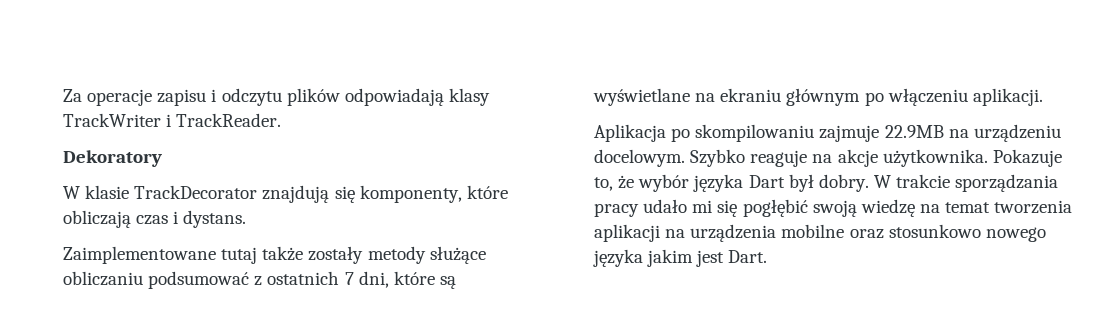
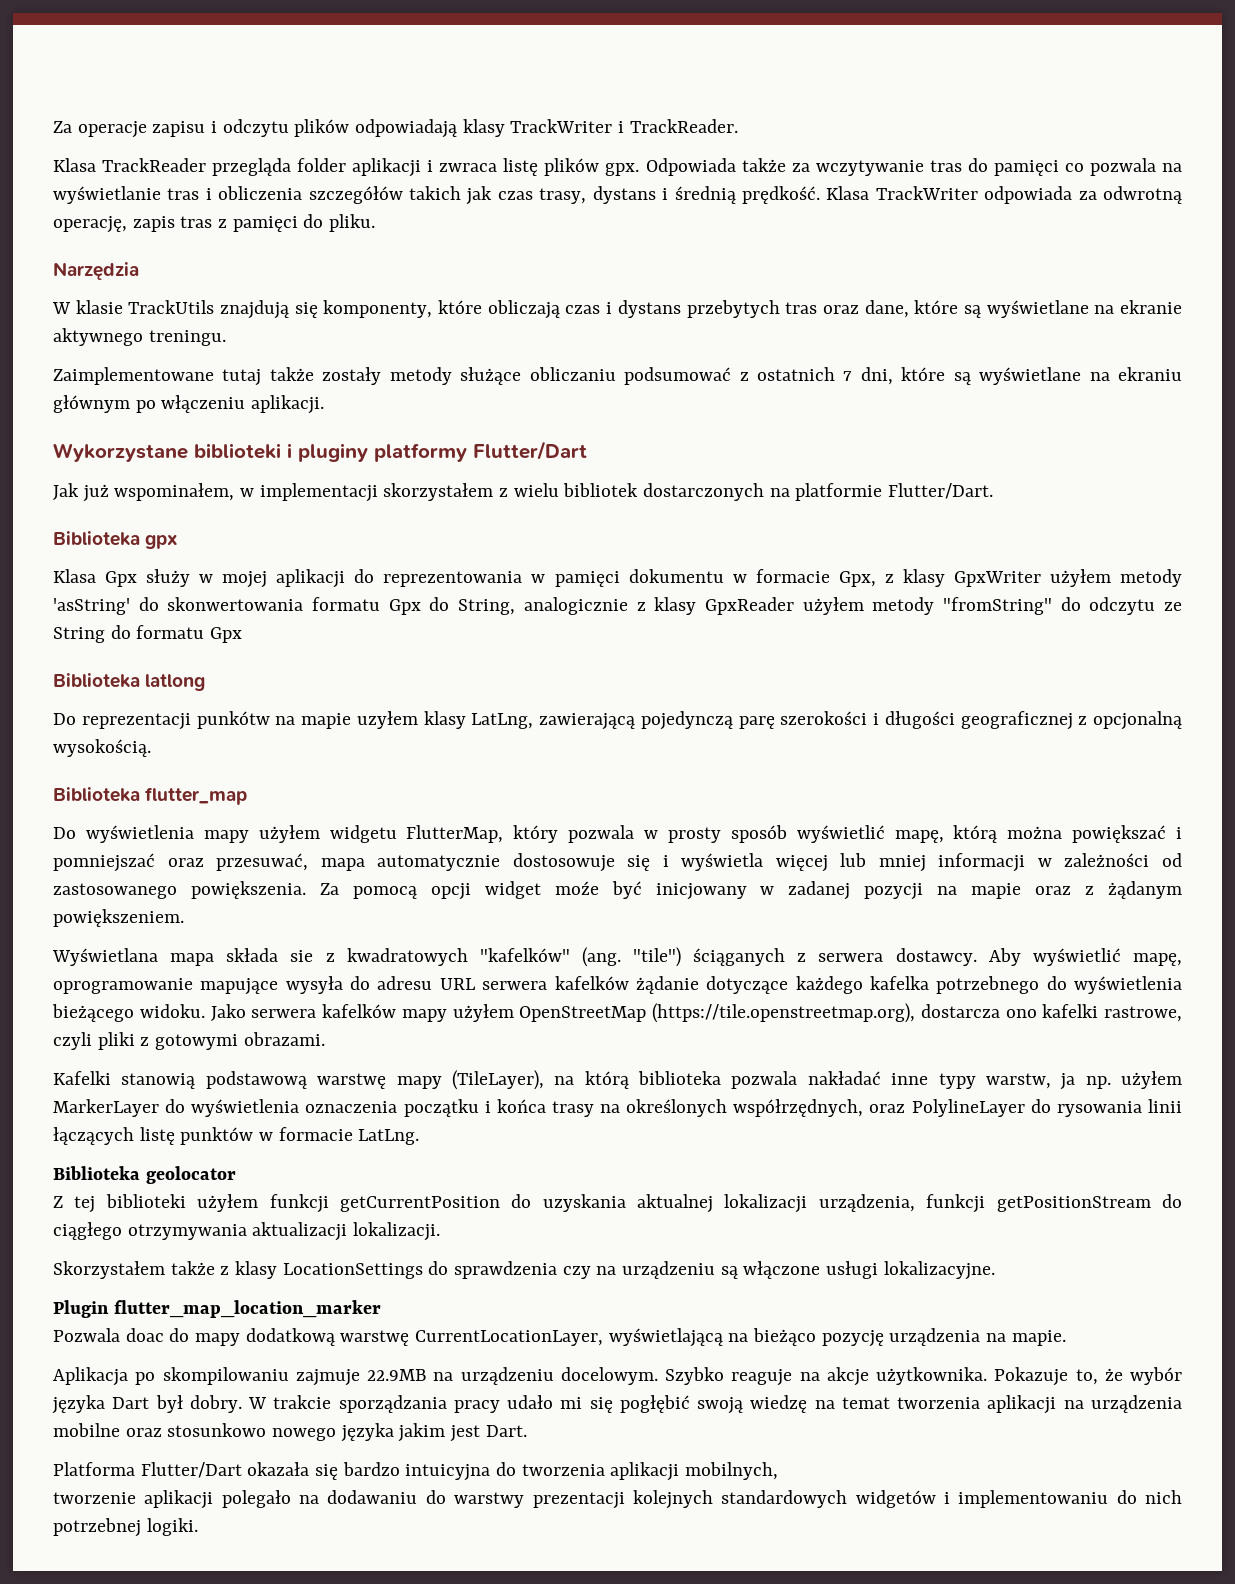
[63,150,162,167] Dekoratory -> [53,158,1182,177] [53,186,1182,205] [53,214,376,233] [53,262,139,280] Klasa TrackReader przegląda folder aplikacji i zwraca listę plików gpx. Odpowiada także za wczytywanie tras do pamięci co pozwala na wyświetlanie tras i obliczenia szczegółów takich jak czas trasy, dystans i średnią prędkość. Klasa TrackWriter odpowiada za odwrotną operację, zapis tras z pamięci do pliku. // Narzędzia
[134,185,258,199] TrackDecorator -> [128,300,215,314] TrackUtils
[183,210,247,228] dystans. -> [617,300,1183,318] [53,328,226,346] dystans przebytych tras oraz dane, które są wyświetlane na ekranie aktywnego treningu.
(1043, 97) none -> [53,441,587,462] [53,483,994,502] [53,531,179,549] [53,569,1182,588] [53,597,1182,615] [53,625,243,643] [53,673,206,691] [53,711,1182,730] [53,739,151,757] [53,787,248,805] [53,825,1182,843] [53,853,1182,872] [53,881,1182,900] [53,909,184,927] [52,947,1182,967] [53,976,1182,995] [52,1003,1182,1023] [53,1032,325,1050] [53,1070,1182,1090] [53,1099,1182,1117] [53,1127,420,1145] [53,1166,236,1184] [53,1194,1182,1213] [53,1222,441,1241] [53,1261,995,1280] [53,1300,381,1318] [53,1328,1066,1347] // Wykorzystane biblioteki i pluginy platformy Flutter/Dart // Jak już wspominałem, w implementacji skorzystałem z wielu bibliotek dostarczonych na platformie Flutter/Dart. // Biblioteka gpx // Klasa Gpx służy w mojej aplikacji do reprezentowania w pamięci dokumentu w formacie Gpx, z klasy GpxWriter użyłem metody 'asString' do skonwertowania formatu Gpx do String, analogicznie z klasy GpxReader użyłem metody "fromString" do odczytu ze String do formatu Gpx // Biblioteka latlong // Do reprezentacji punkótw na mapie uzyłem klasy LatLng, zawierającą pojedynczą parę szerokości i długości geograficznej z opcjonalną wysokością. // Biblioteka flutter_map // Do wyświetlenia mapy użyłem widgetu FlutterMap, który pozwala w prosty sposób wyświetlić mapę, którą można powiększać i pomniejszać oraz przesuwać, mapa automatycznie dostosowuje się i wyświetla więcej lub mniej informacji w zależności od zastosowanego powiększenia. Za pomocą opcji widget moźe być inicjowany w zadanej pozycji na mapie oraz z żądanym powiększeniem. // Wyświetlana mapa składa sie z kwadratowych "kafelków" (ang. "tile") ściąganych z serwera dostawcy. Aby wyświetlić mapę, oprogramowanie mapujące wysyła do adresu URL serwera kafelków żądanie dotyczące każdego kafelka potrzebnego do wyświetlenia bieżącego widoku. Jako serwera kafelków mapy użyłem OpenStreetMap (https://tile.openstreetmap.org), dostarcza ono kafelki rastrowe, czyli pliki z gotowymi obrazami. // Kafelki stanowią podstawową warstwę mapy (TileLayer), na którą biblioteka pozwala nakładać inne typy warstw, ja np. użyłem MarkerLayer do wyświetlenia oznaczenia początku i końca trasy na określonych współrzędnych, oraz PolylineLayer do rysowania linii łączących listę punktów w formacie LatLng. // Biblioteka geolocator // Z tej biblioteki użyłem funkcji getCurrentPosition do uzyskania aktualnej lokalizacji urządzenia, funkcji getPositionStream do ciągłego otrzymywania aktualizacji lokalizacji. // Skorzystałem także z klasy LocationSettings do sprawdzenia czy na urządzeniu są włączone usługi lokalizacyjne. // Plugin flutter_map_location_marker // Pozwala doac do mapy dodatkową warstwę CurrentLocationLayer, wyświetlającą na bieżąco pozycję urządzenia na mapie.
(768, 256) none -> [53,1462,779,1481] [53,1490,1183,1509] [53,1518,198,1537] // Platforma Flutter/Dart okazała się bardzo intuicyjna do tworzenia aplikacji mobilnych, // tworzenie aplikacji polegało na dodawaniu do warstwy prezentacji kolejnych standardowych widgetów i implementowaniu do nich potrzebnej logiki.

